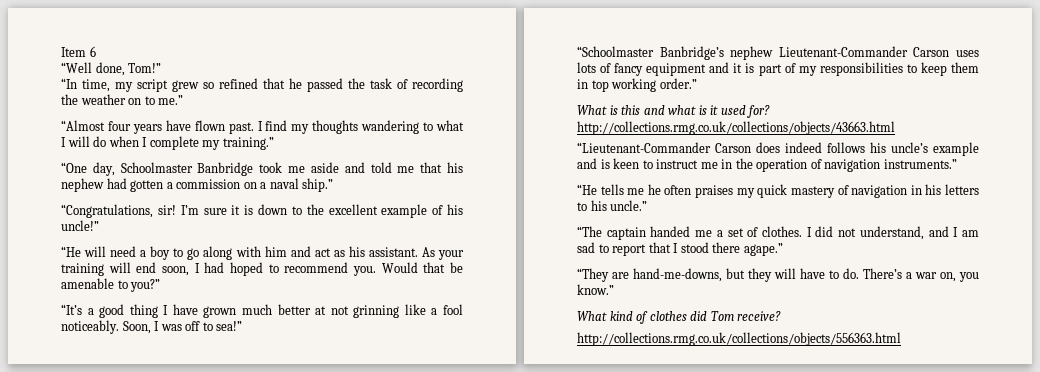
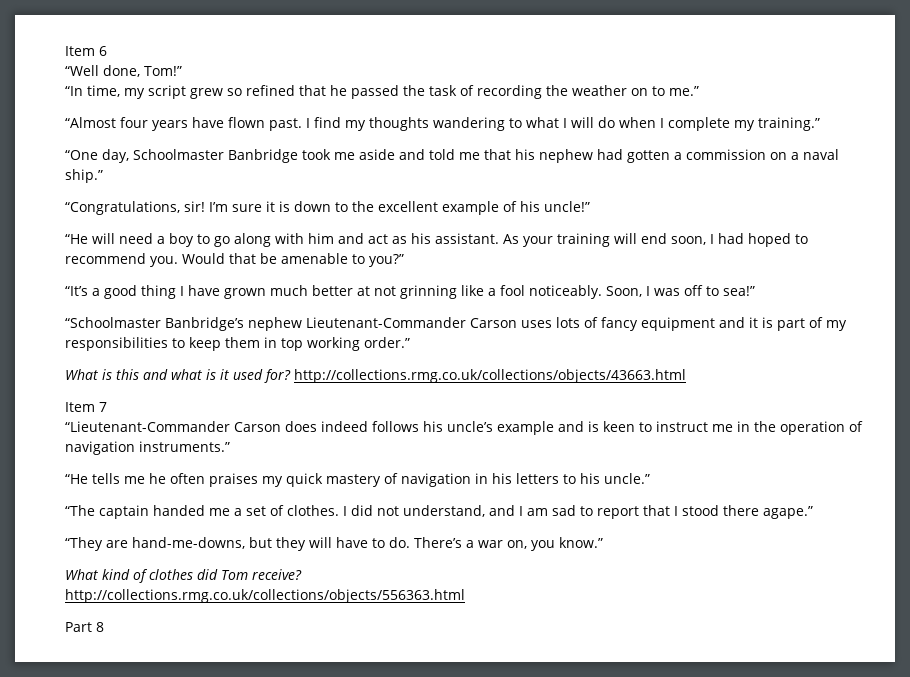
(895, 128) none -> [65,402,107,412] // Item 7
(901, 339) none -> [65,622,104,632] // Part 8

